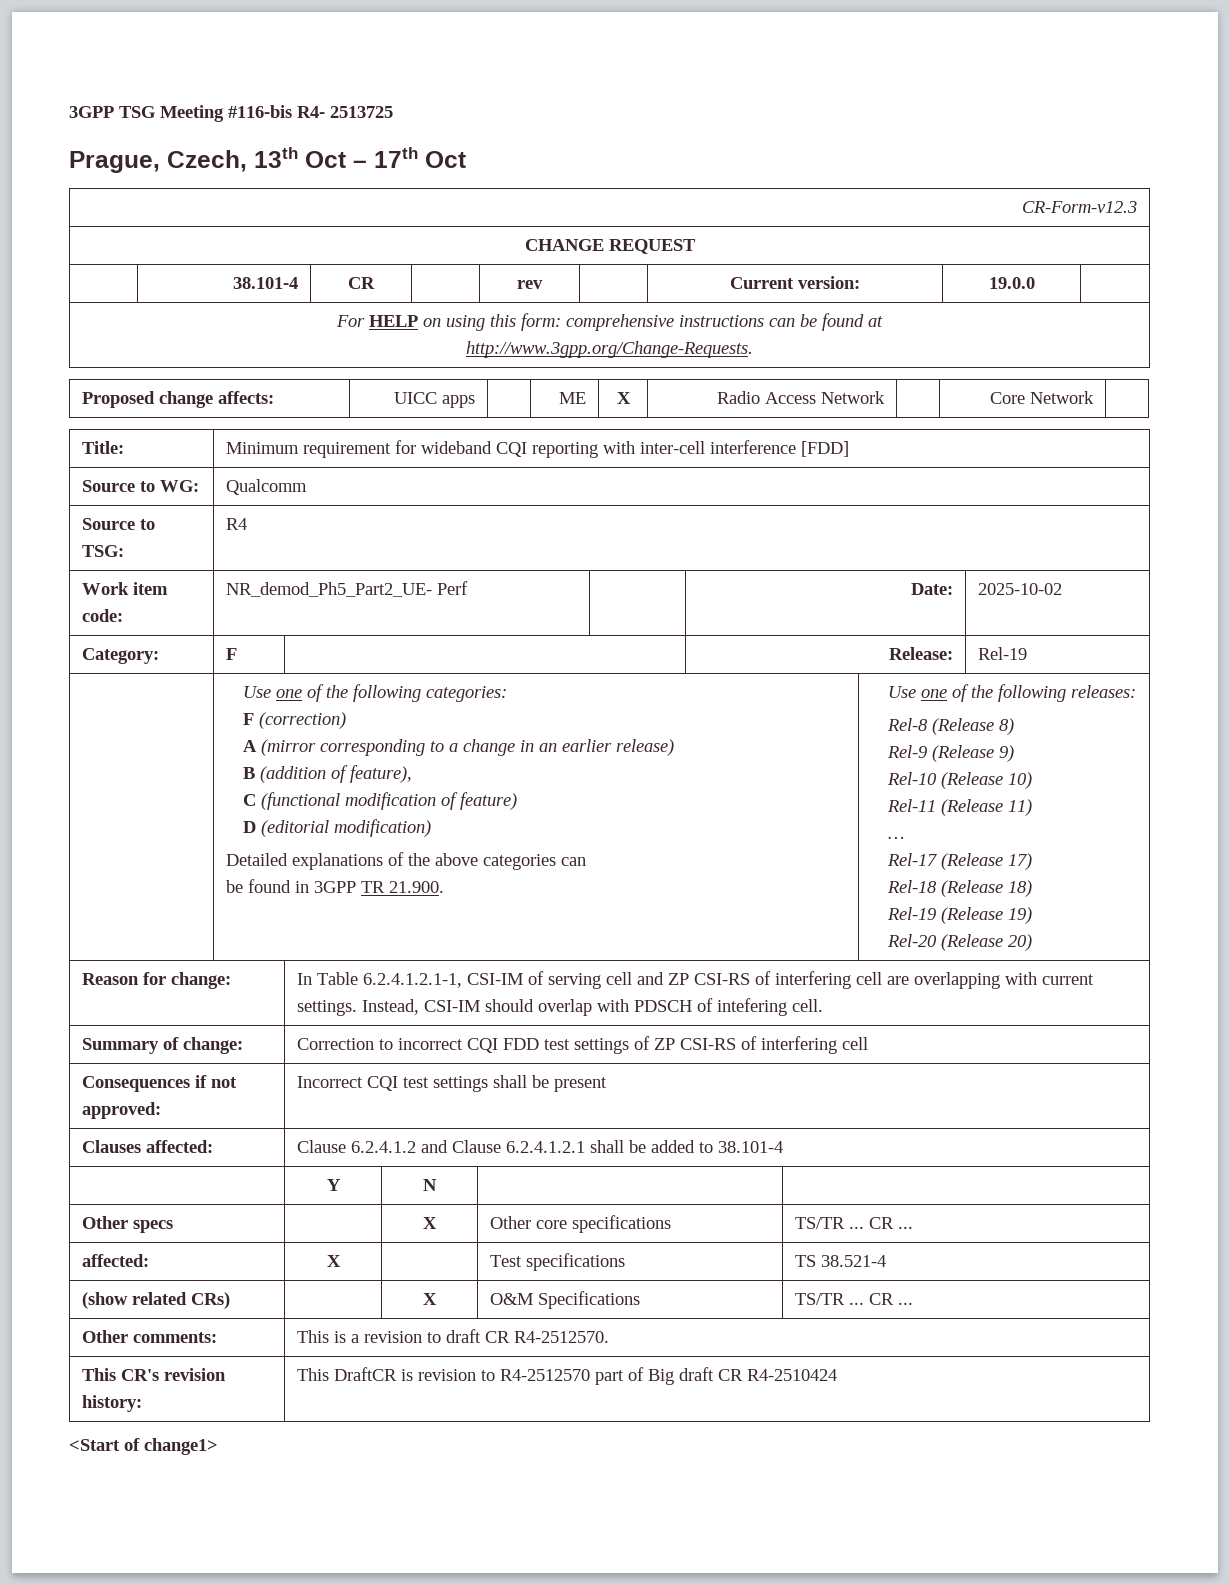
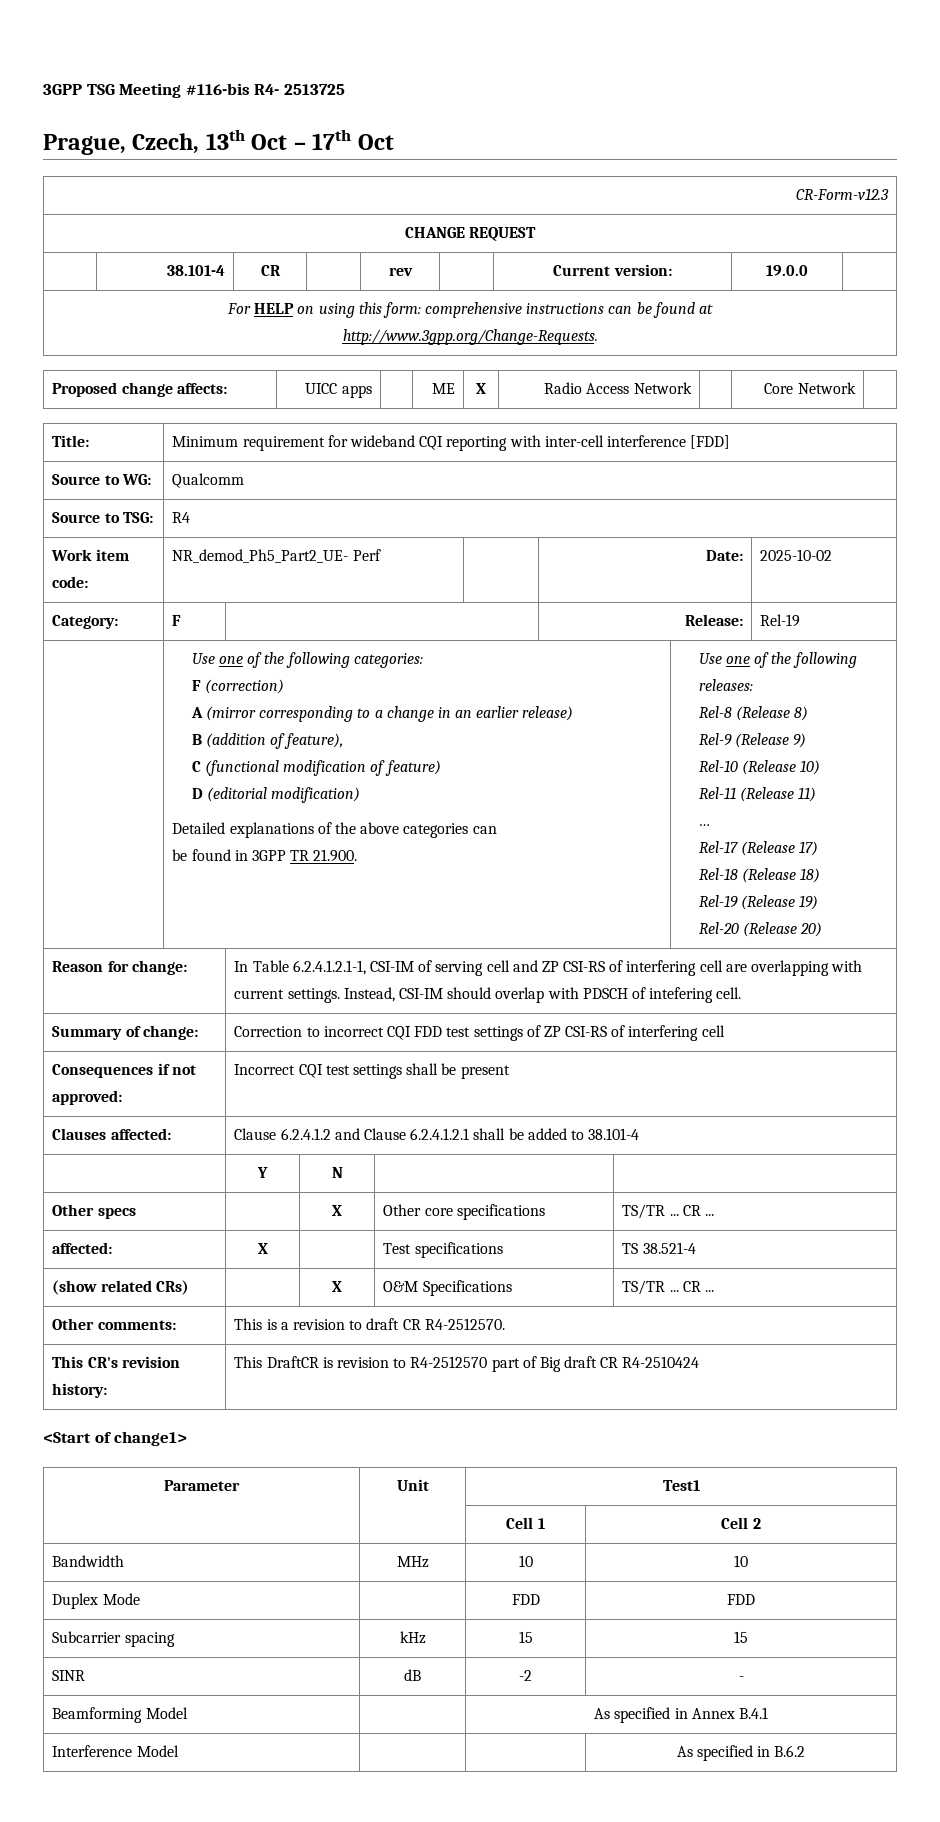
(218, 1446) none -> [164,1480,240,1491] [396,1479,429,1491] [662,1480,700,1491] [506,1517,545,1529] [721,1517,761,1529] [52,1555,125,1567] [396,1556,429,1568] [518,1555,533,1567] [733,1555,748,1567] [52,1593,140,1609] [511,1594,540,1605] [726,1594,755,1605] [52,1631,175,1647] [399,1631,426,1644] [518,1631,533,1643] [733,1631,748,1643] [52,1670,86,1681] [404,1669,421,1681] [519,1670,532,1681] [738,1676,744,1681] [52,1707,188,1723] [594,1707,768,1723] [52,1745,179,1757] [676,1745,806,1761] // Parameter | Unit | Test1 // | | Cell 1 | Cell 2 // Bandwidth | MHz | 10 | 10 // Duplex Mode | | FDD | FDD // Subcarrier spacing | kHz | 15 | 15 // SINR | dB | -2 | - // Beamforming Model | | As specified in Annex B.4.1 // Interference Model | | | As specified in B.6.2

